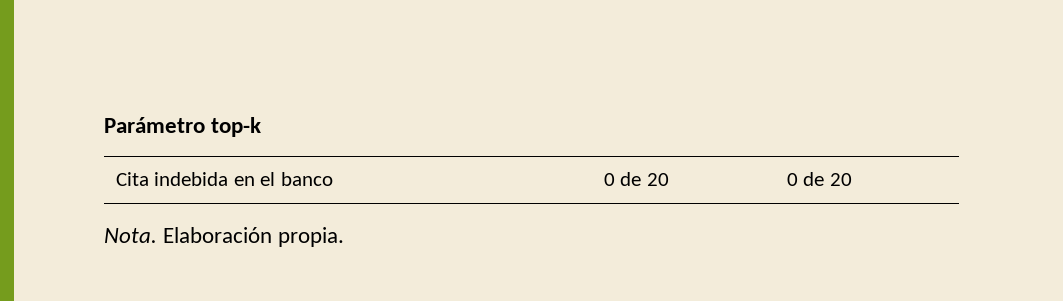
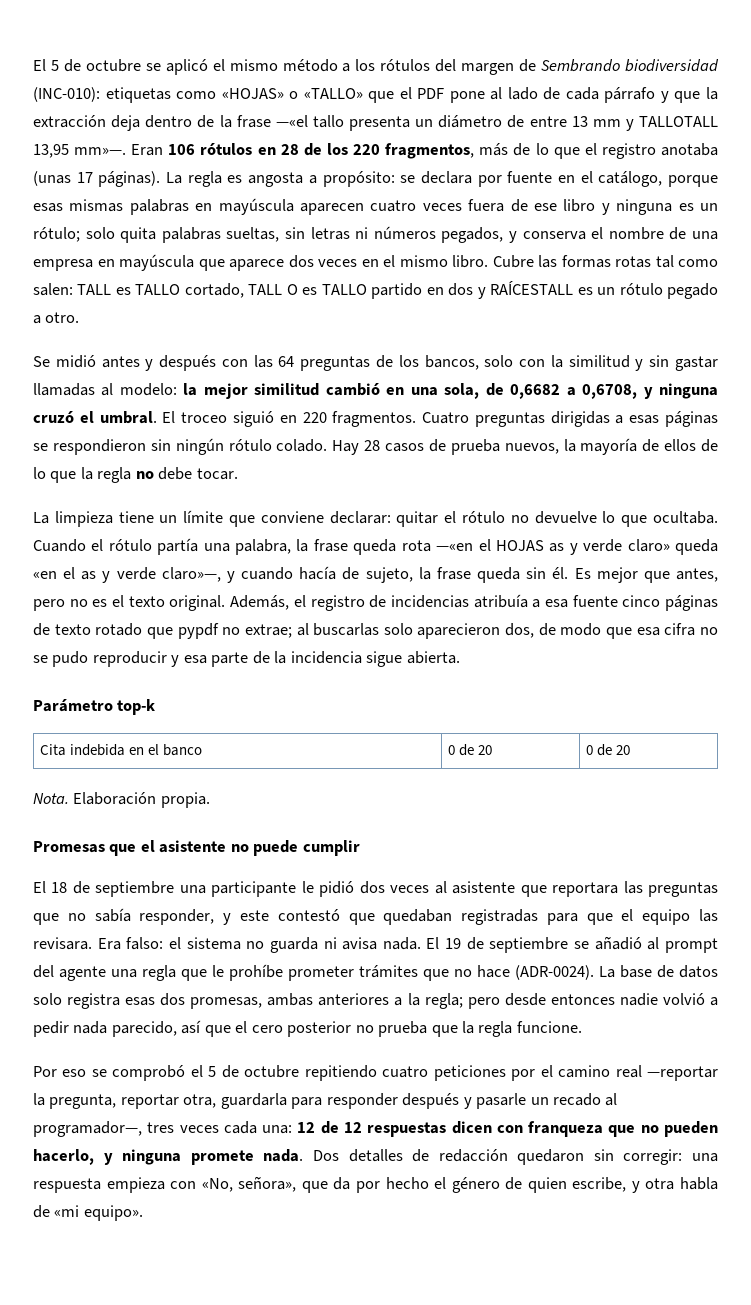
(104, 125) none -> [33,59,719,75] [33,87,718,103] [33,115,718,131] [33,143,719,159] [33,171,718,187] [33,198,718,215] [33,226,719,243] [33,254,718,271] [33,281,719,299] [33,312,80,324] [33,355,719,371] [33,383,719,399] [33,411,719,427] [33,438,718,455] [33,467,238,483] [33,510,718,527] [33,538,718,555] [33,566,718,583] [33,594,718,611] [33,623,718,639] [33,651,460,667] El 5 de octubre se aplicó el mismo método a los rótulos del margen de Sembrando biodiversidad (INC-010): etiquetas como «HOJAS» o «TALLO» que el PDF pone al lado de cada párrafo y que la extracción deja dentro de la frase —«el tallo presenta un diámetro de entre 13 mm y TALLOTALL 13,95 mm»—. Eran 106 rótulos en 28 de los 220 fragmentos, más de lo que el registro anotaba (unas 17 páginas). La regla es angosta a propósito: se declara por fuente en el catálogo, porque esas mismas palabras en mayúscula aparecen cuatro veces fuera de ese libro y ninguna es un rótulo; solo quita palabras sueltas, sin letras ni números pegados, y conserva el nombre de una empresa en mayúscula que aparece dos veces en el mismo libro. Cubre las formas rotas tal como salen: TALL es TALLO cortado, TALL O es TALLO partido en dos y RAÍCESTALL es un rótulo pegado a otro. // Se midió antes y después con las 64 preguntas de los bancos, solo con la similitud y sin gastar llamadas al modelo: la mejor similitud cambió en una sola, de 0,6682 a 0,6708, y ninguna cruzó el umbral. El troceo siguió en 220 fragmentos. Cuatro preguntas dirigidas a esas páginas se respondieron sin ningún rótulo colado. Hay 28 casos de prueba nuevos, la mayoría de ellos de lo que la regla no debe tocar. // La limpieza tiene un límite que conviene declarar: quitar el rótulo no devuelve lo que ocultaba. Cuando el rótulo partía una palabra, la frase queda rota —«en el HOJAS as y verde claro» queda «en el as y verde claro»—, y cuando hacía de sujeto, la frase queda sin él. Es mejor que antes, pero no es el texto original. Además, el registro de incidencias atribuía a esa fuente cinco páginas de texto rotado que pypdf no extrae; al buscarlas solo aparecieron dos, de modo que esa cifra no se pudo reproducir y esa parte de la incidencia sigue abierta. //
(345, 237) none -> [33,840,360,856] [33,881,719,897] [33,908,719,925] [33,936,718,953] [33,964,718,981] [33,993,719,1009] [33,1020,582,1037] [33,1065,719,1081] [33,1093,618,1109] [33,1121,719,1137] [33,1149,719,1165] [33,1176,718,1193] [33,1205,143,1221] // Promesas que el asistente no puede cumplir // El 18 de septiembre una participante le pidió dos veces al asistente que reportara las preguntas que no sabía responder, y este contestó que quedaban registradas para que el equipo las revisara. Era falso: el sistema no guarda ni avisa nada. El 19 de septiembre se añadió al prompt del agente una regla que le prohíbe prometer trámites que no hace (ADR-0024). La base de datos solo registra esas dos promesas, ambas anteriores a la regla; pero desde entonces nadie volvió a pedir nada parecido, así que el cero posterior no prueba que la regla funcione. // Por eso se comprobó el 5 de octubre repitiendo cuatro peticiones por el camino real —reportar la pregunta, reportar otra, guardarla para responder después y pasarle un recado al programador—, tres veces cada una: 12 de 12 respuestas dicen con franqueza que no pueden hacerlo, y ninguna promete nada. Dos detalles de redacción quedaron sin corregir: una respuesta empieza con «No, señora», que da por hecho el género de quien escribe, y otra habla de «mi equipo».

